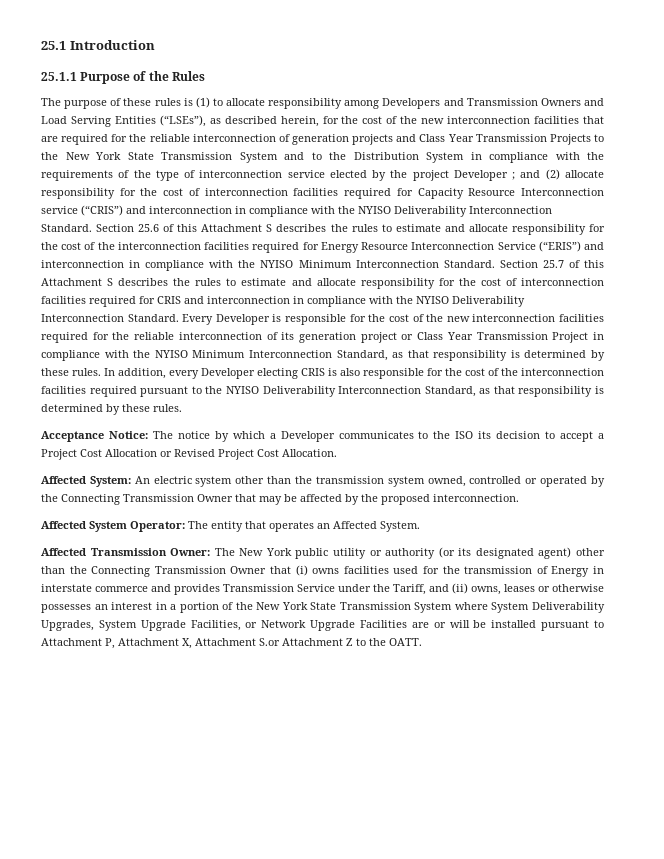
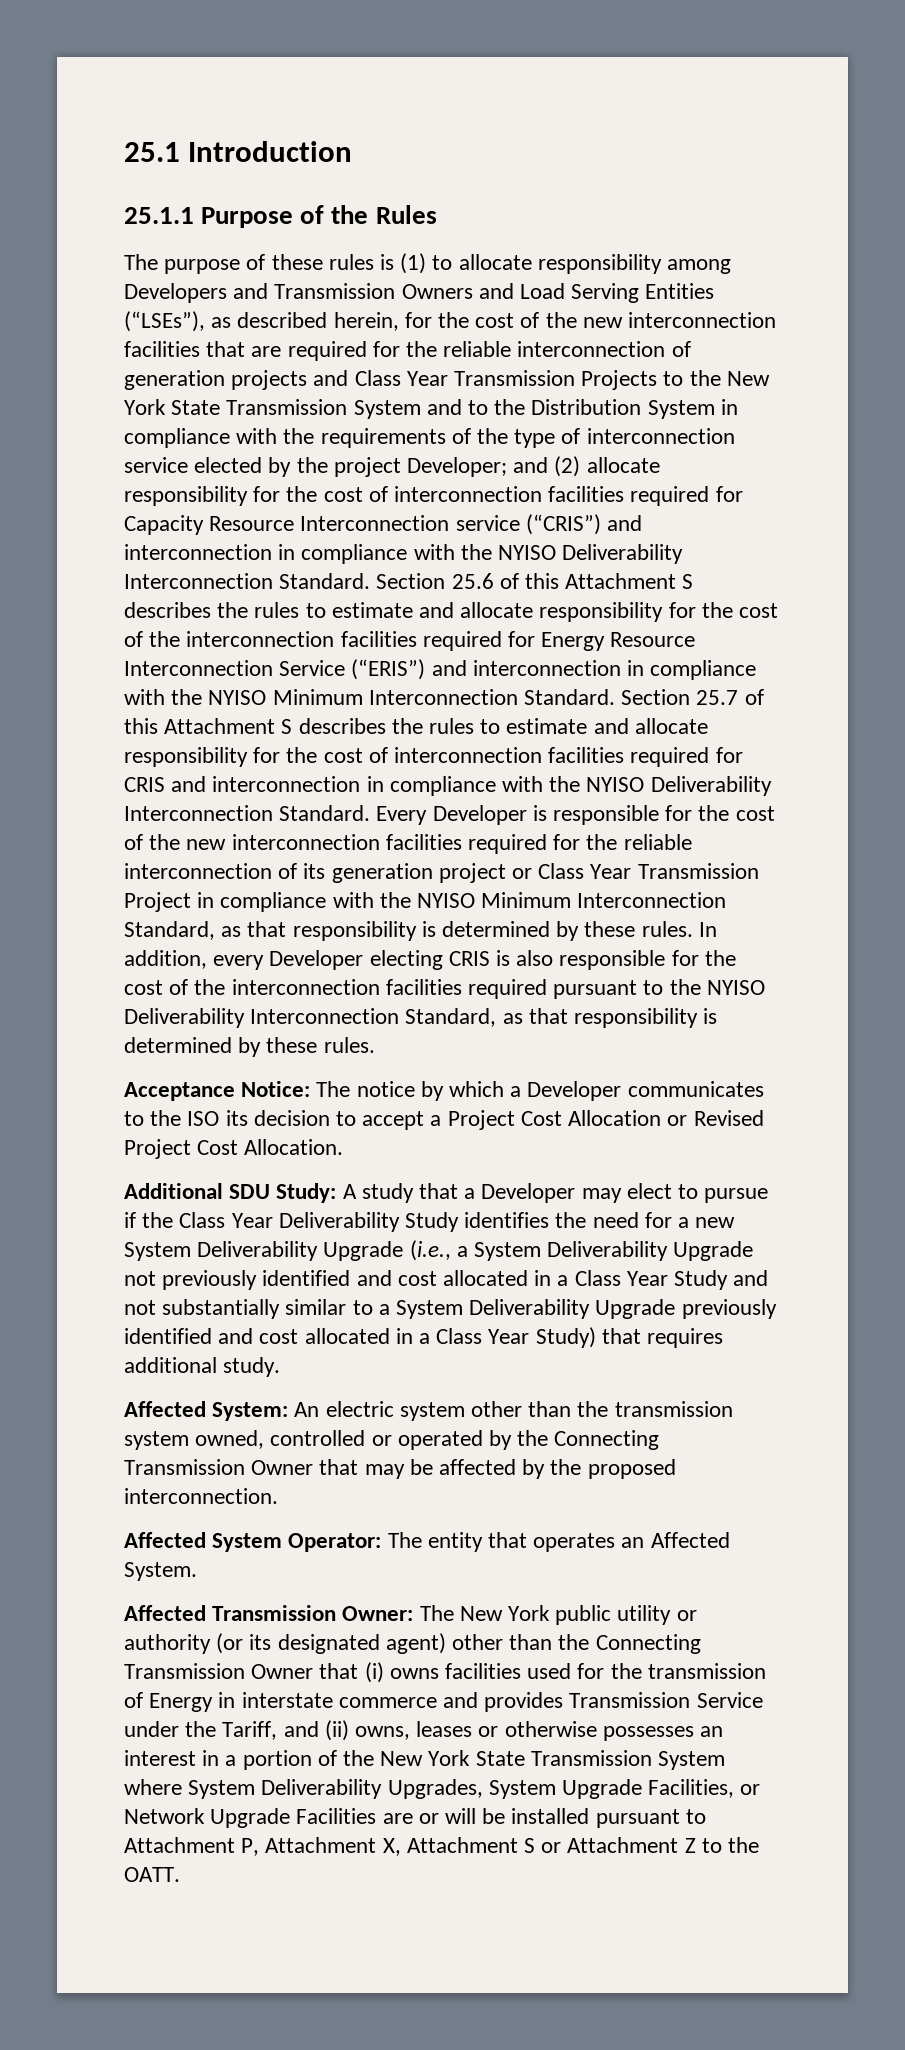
[453,170,516,181] Developer ; -> [407,457,508,477] Developer;
(337, 453) none -> [124,1183,769,1203] [124,1212,736,1232] [124,1240,754,1261] [124,1270,769,1290] [124,1299,777,1319] [124,1327,724,1348] [124,1357,281,1377] // Additional SDU Study: A study that a Developer may elect to pursue if the Class Year Deliverability Study identifies the need for a new System Deliverability Upgrade (i.e., a System Deliverability Upgrade not previously identified and cost allocated in a Class Year Study and not substantially similar to a System Deliverability Upgrade previously identified and cost allocated in a Class Year Study) that requires additional study.
[259,638,280,646] S.or -> [524,1838,562,1853] S or

